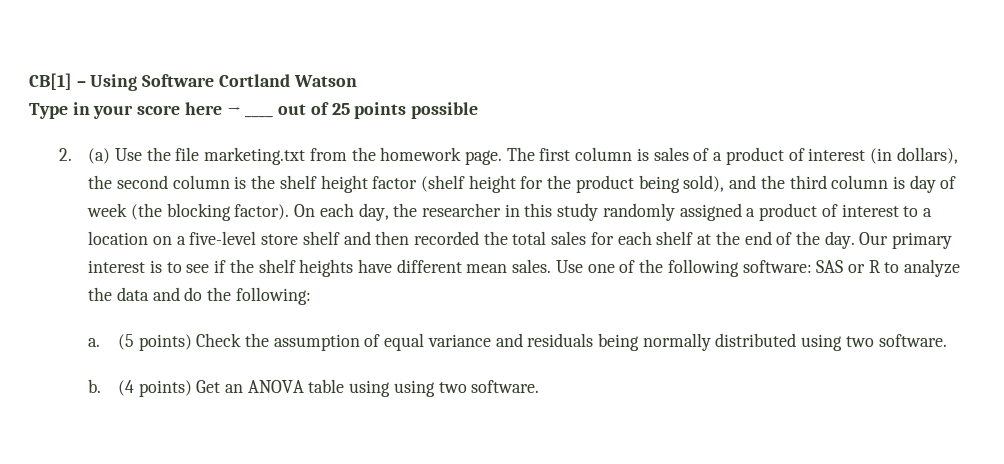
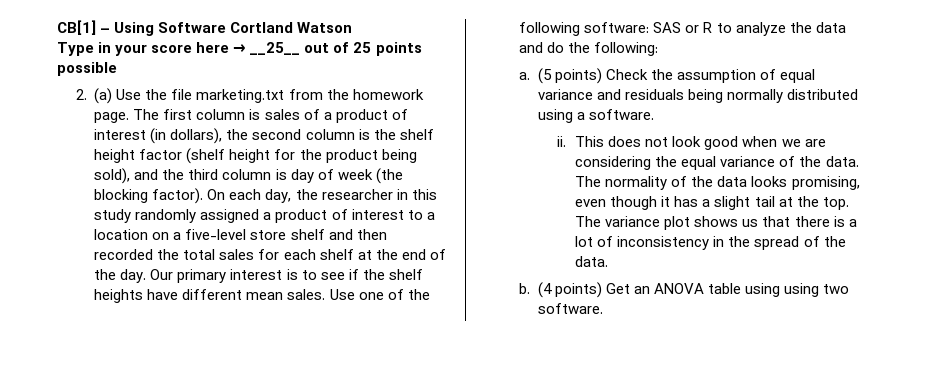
[245,115,274,118] ____ -> [250,42,301,55] __25__
[845,334,947,347] two software. -> [576,109,655,120] [556,136,826,150] [575,156,859,170] [575,176,860,190] [575,196,849,210] [575,216,857,230] [575,236,846,250] [575,256,609,267] a software. // ii. This does not look good when we are considering the equal variance of the data. The normality of the data looks promising, even though it has a slight tail at the top. The variance plot shows us that there is a lot of inconsistency in the spread of the data.

